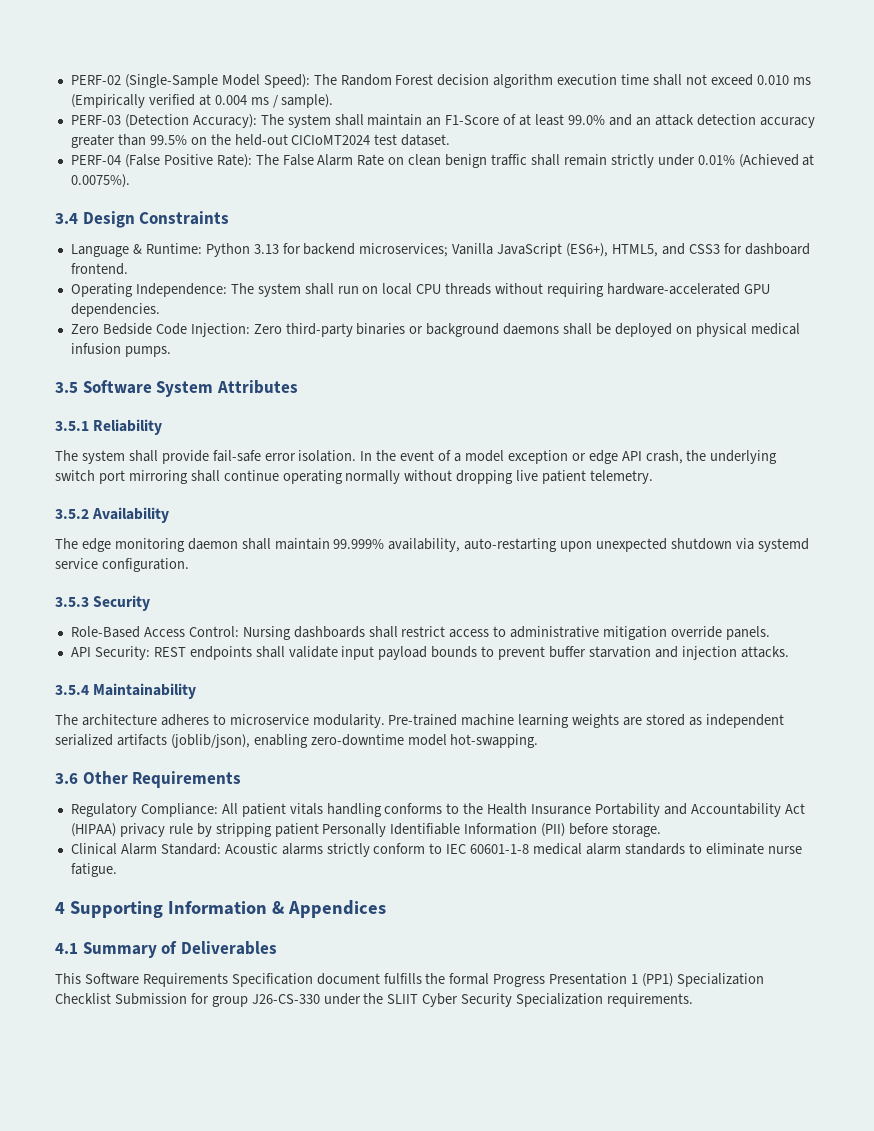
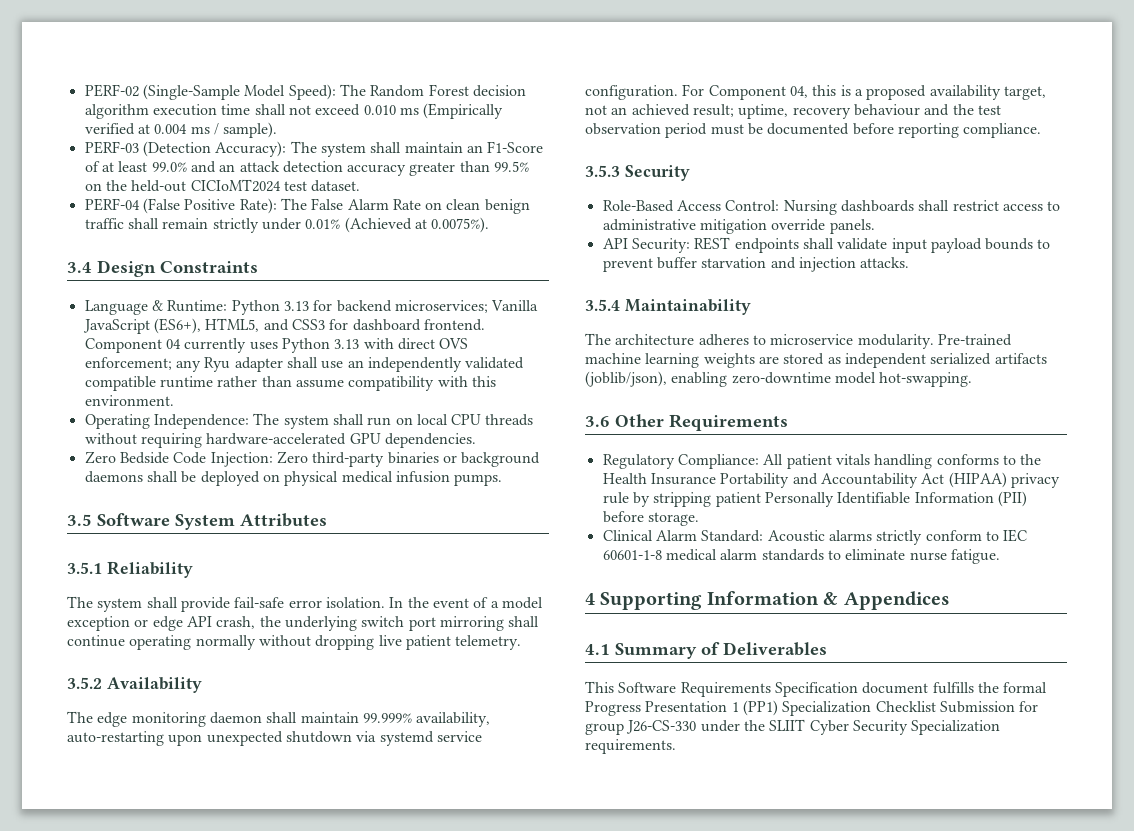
(128, 269) none -> [84,338,469,353] [84,357,525,372] [84,376,496,391] [84,395,174,406] Component 04 currently uses Python 3.13 with direct OVS enforcement; any Ryu adapter shall use an independently validated compatible runtime rather than assume compatibility with this environment.
(189, 565) none -> [682,84,1046,100] [585,104,1001,119] [585,123,1042,138] For Component 04, this is a proposed availability target, not an achieved result; uptime, recovery behaviour and the test observation period must be documented before reporting compliance.

